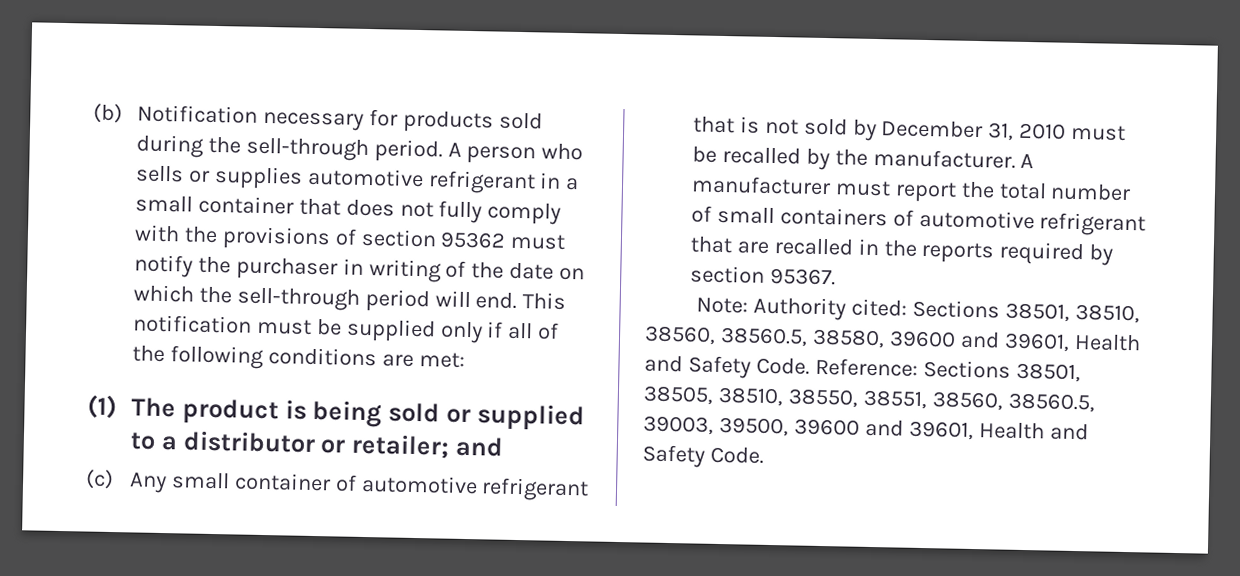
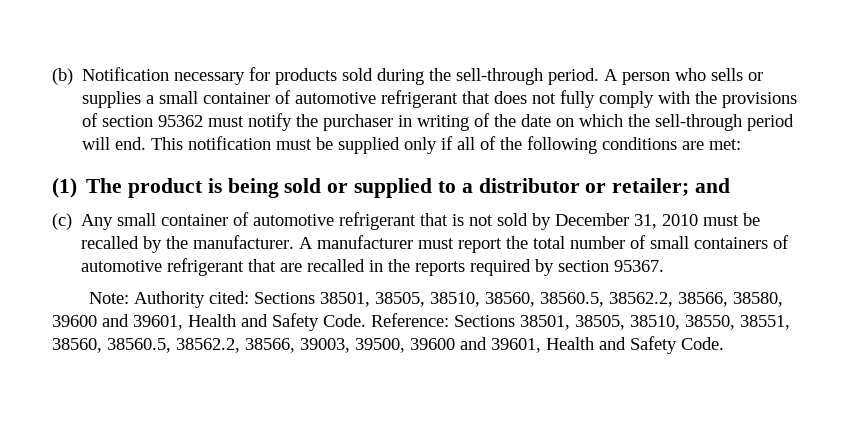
[306,167,580,195] [134,195,294,215] automotive refrigerant in a small container -> [146,90,459,108] a small container of automotive refrigerant
(1071, 312) none -> [374,292,425,307] 38505,
(808, 336) none -> [608,292,728,307] 38562.2, 38566,
(1095, 402) none -> [176,338,295,353] 38562.2, 38566,

